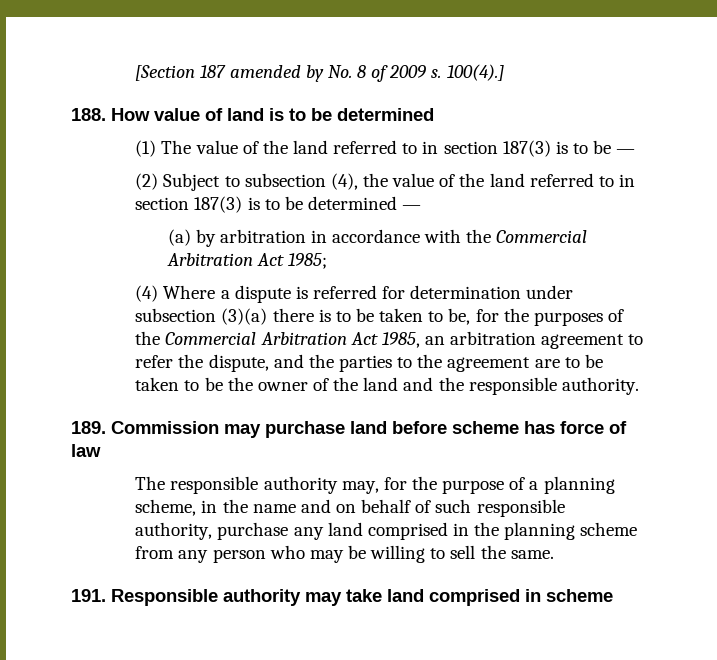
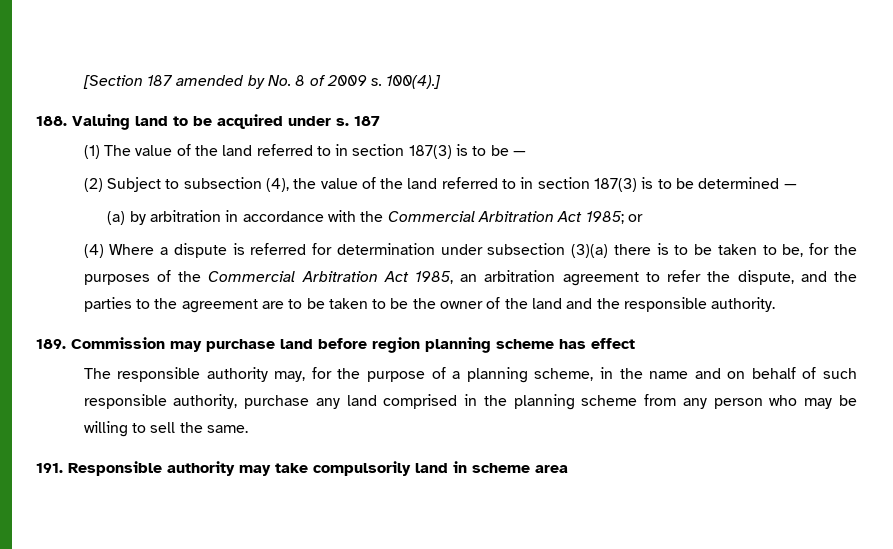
[111,108,434,121] How value of land is to be determined -> [72,114,380,130] Valuing land to be acquired under s. 187
(327, 261) none -> [627,214,643,222] or
[452,421,627,434] [71,444,101,457] scheme has force of law -> [372,337,635,353] region planning scheme has effect
[387,589,520,606] land comprised -> [313,461,448,476] compulsorily land
(613, 595) none -> [535,465,568,473] area

